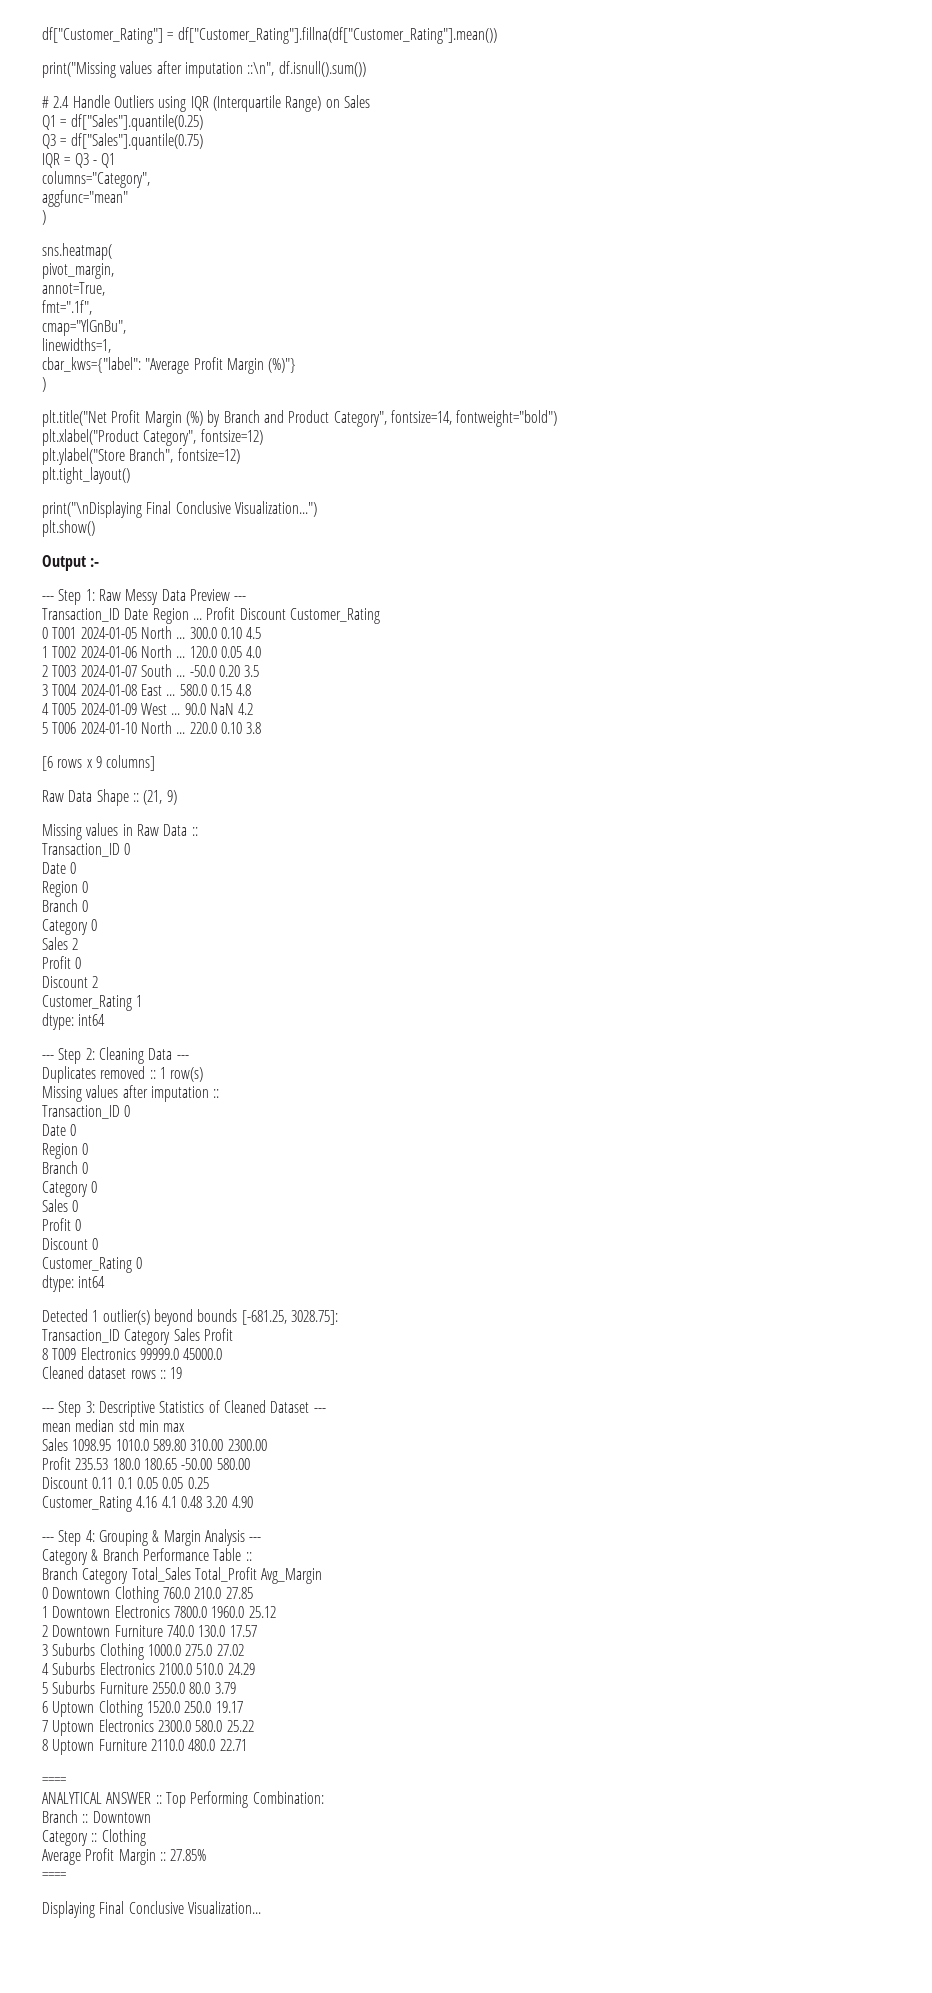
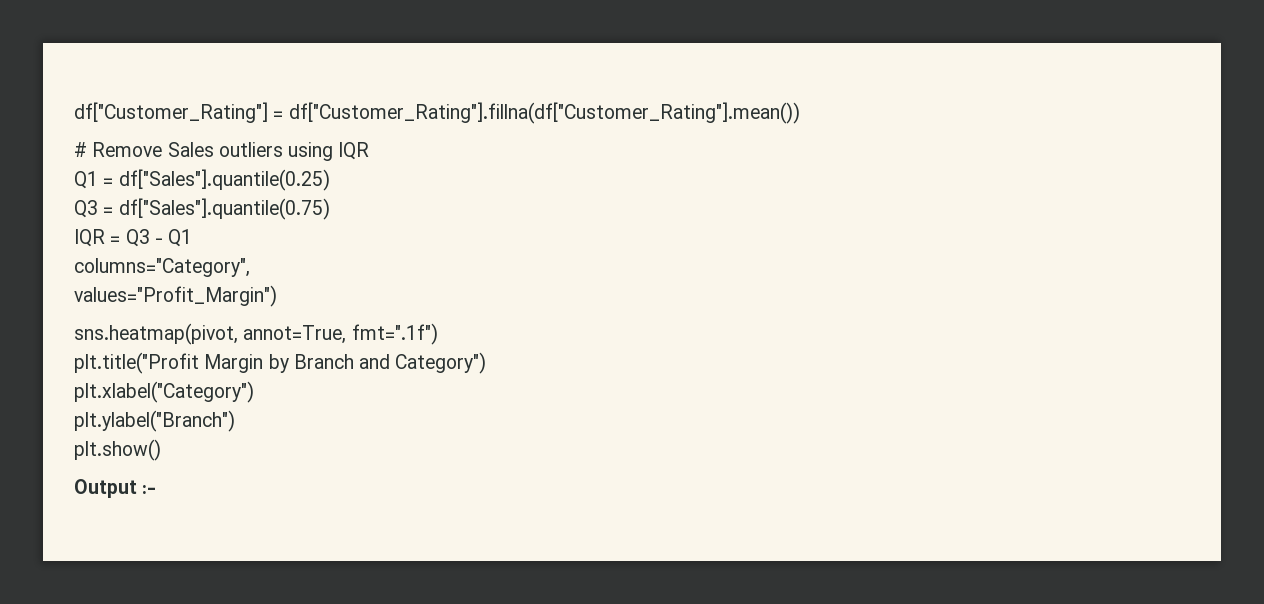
[42,61,366,78] [42,95,370,112] print("Missing values after imputation ::\n", df.isnull().sum()) // # 2.4 Handle Outliers using IQR (Interquartile Range) on Sales -> [74,142,370,161] # Remove Sales outliers using IQR
[42,190,128,207] [42,210,46,225] [42,243,112,260] [42,263,114,279] [42,282,105,296] [42,300,92,315] [42,319,126,336] [42,338,111,353] [42,357,297,374] [42,377,46,392] [42,410,558,427] [42,429,263,446] [42,448,240,465] [42,467,130,484] [42,501,317,518] [42,520,95,537] [42,555,100,571] [42,589,247,605] [42,607,380,624] [42,626,262,639] [42,645,262,658] [42,664,260,677] [42,684,252,696] [42,703,254,715] [42,721,262,734] [42,755,156,771] [42,789,177,806] [42,823,198,840] [42,843,131,857] [42,862,77,874] [42,881,89,897] [42,899,89,912] [42,919,98,935] [42,937,79,950] [42,956,82,969] [42,976,99,988] [42,995,143,1011] [42,1013,106,1030] [42,1047,189,1064] [42,1066,204,1083] [42,1085,220,1102] [42,1105,131,1119] [42,1124,77,1136] [42,1143,89,1159] [42,1161,89,1174] [42,1181,98,1197] [42,1199,79,1212] [42,1218,82,1231] [42,1238,99,1250] [42,1257,143,1273] [42,1275,106,1292] [42,1309,338,1326] [42,1328,233,1345] [42,1347,223,1360] [42,1366,183,1379] [42,1400,326,1417] [42,1419,186,1432] [42,1438,267,1451] [42,1457,250,1470] [42,1477,209,1489] [42,1496,253,1512] [42,1529,262,1546] [42,1548,252,1565] [42,1567,323,1584] [42,1586,253,1603] [42,1605,276,1618] [42,1625,257,1637] [42,1643,244,1660] [42,1662,255,1675] [42,1681,236,1694] [42,1700,243,1717] [42,1719,254,1736] [42,1739,247,1755] [42,1777,66,1785] [42,1791,324,1808] [42,1810,151,1823] [42,1829,146,1846] [42,1848,207,1865] [42,1872,66,1880] [42,1901,261,1918] aggfunc="mean" // ) // sns.heatmap( // pivot_margin, // annot=True, // fmt=".1f", // cmap="YlGnBu", // linewidths=1, // cbar_kws={"label": "Average Profit Margin (%)"} // ) // plt.title("Net Profit Margin (%) by Branch and Product Category", fontsize=14, fontweight="bold") // plt.xlabel("Product Category", fontsize=12) // plt.ylabel("Store Branch", fontsize=12) // plt.tight_layout() // print("\nDisplaying Final Conclusive Visualization...") // plt.show() // Output :- // --- Step 1: Raw Messy Data Preview --- // Transaction_ID Date Region ... Profit Discount Customer_Rating // 0 T001 2024-01-05 North ... 300.0 0.10 4.5 // 1 T002 2024-01-06 North ... 120.0 0.05 4.0 // 2 T003 2024-01-07 South ... -50.0 0.20 3.5 // 3 T004 2024-01-08 East ... 580.0 0.15 4.8 // 4 T005 2024-01-09 West ... 90.0 NaN 4.2 // 5 T006 2024-01-10 North ... 220.0 0.10 3.8 // [6 rows x 9 columns] // Raw Data Shape :: (21, 9) // Missing values in Raw Data :: // Transaction_ID 0 // Date 0 // Region 0 // Branch 0 // Category 0 // Sales 2 // Profit 0 // Discount 2 // Customer_Rating 1 // dtype: int64 // --- Step 2: Cleaning Data --- // Duplicates removed :: 1 row(s) // Missing values after imputation :: // Transaction_ID 0 // Date 0 // Region 0 // Branch 0 // Category 0 // Sales 0 // Profit 0 // Discount 0 // Customer_Rating 0 // dtype: int64 // Detected 1 outlier(s) beyond bounds [-681.25, 3028.75]: // Transaction_ID Category Sales Profit // 8 T009 Electronics 99999.0 45000.0 // Cleaned dataset rows :: 19 // --- Step 3: Descriptive Statistics of Cleaned Dataset --- // mean median std min max // Sales 1098.95 1010.0 589.80 310.00 2300.00 // Profit 235.53 180.0 180.65 -50.00 580.00 // Discount 0.11 0.1 0.05 0.05 0.25 // Customer_Rating 4.16 4.1 0.48 3.20 4.90 // --- Step 4: Grouping & Margin Analysis --- // Category & Branch Performance Table :: // Branch Category Total_Sales Total_Profit Avg_Margin // 0 Downtown Clothing 760.0 210.0 27.85 // 1 Downtown Electronics 7800.0 1960.0 25.12 // 2 Downtown Furniture 740.0 130.0 17.57 // 3 Suburbs Clothing 1000.0 275.0 27.02 // 4 Suburbs Electronics 2100.0 510.0 24.29 // 5 Suburbs Furniture 2550.0 80.0 3.79 // 6 Uptown Clothing 1520.0 250.0 19.17 // 7 Uptown Electronics 2300.0 580.0 25.22 // 8 Uptown Furniture 2110.0 480.0 22.71 // ==== // ANALYTICAL ANSWER :: Top Performing Combination: // Branch :: Downtown // Category :: Clothing // Average Profit Margin :: 27.85% // ==== // Displaying Final Conclusive Visualization... -> [74,285,277,307] [74,323,438,345] [74,352,487,374] [74,381,254,403] [74,410,235,432] [74,439,161,461] [74,479,157,498] values="Profit_Margin") // sns.heatmap(pivot, annot=True, fmt=".1f") // plt.title("Profit Margin by Branch and Category") // plt.xlabel("Category") // plt.ylabel("Branch") // plt.show() // Output :-

